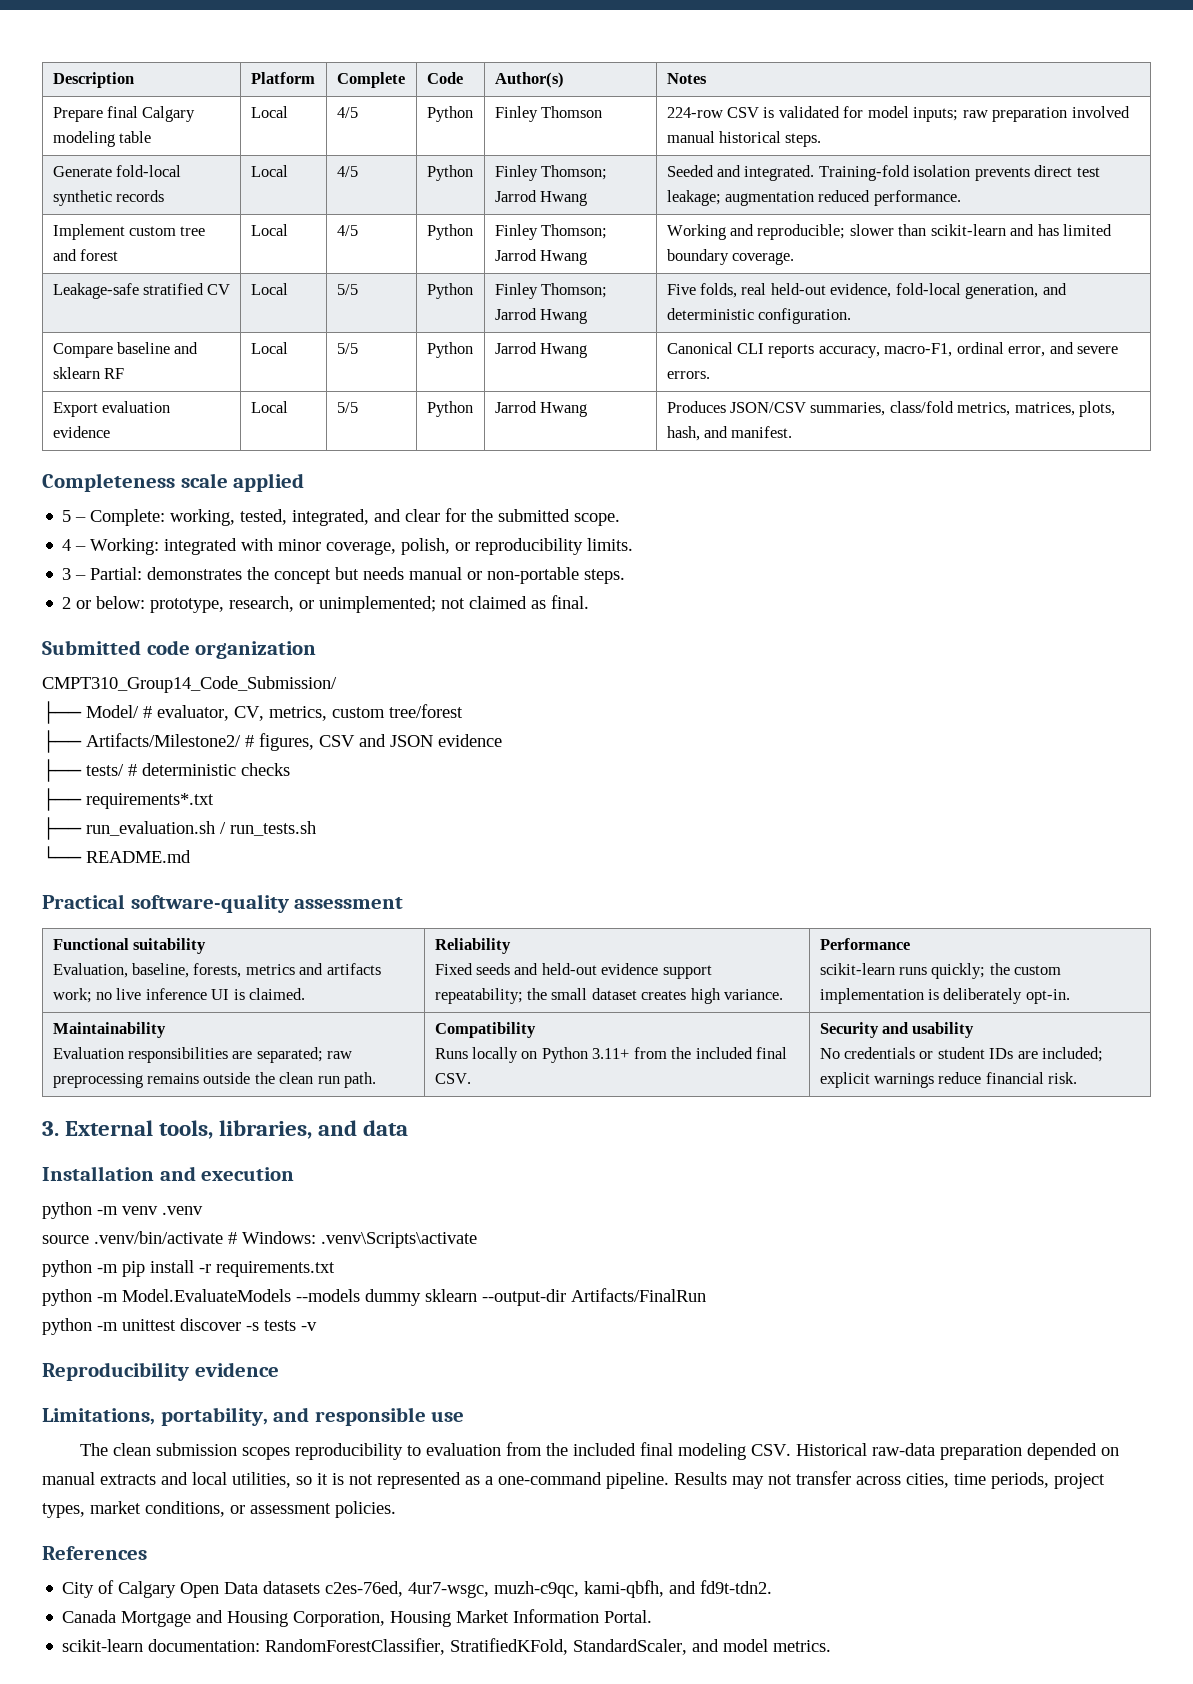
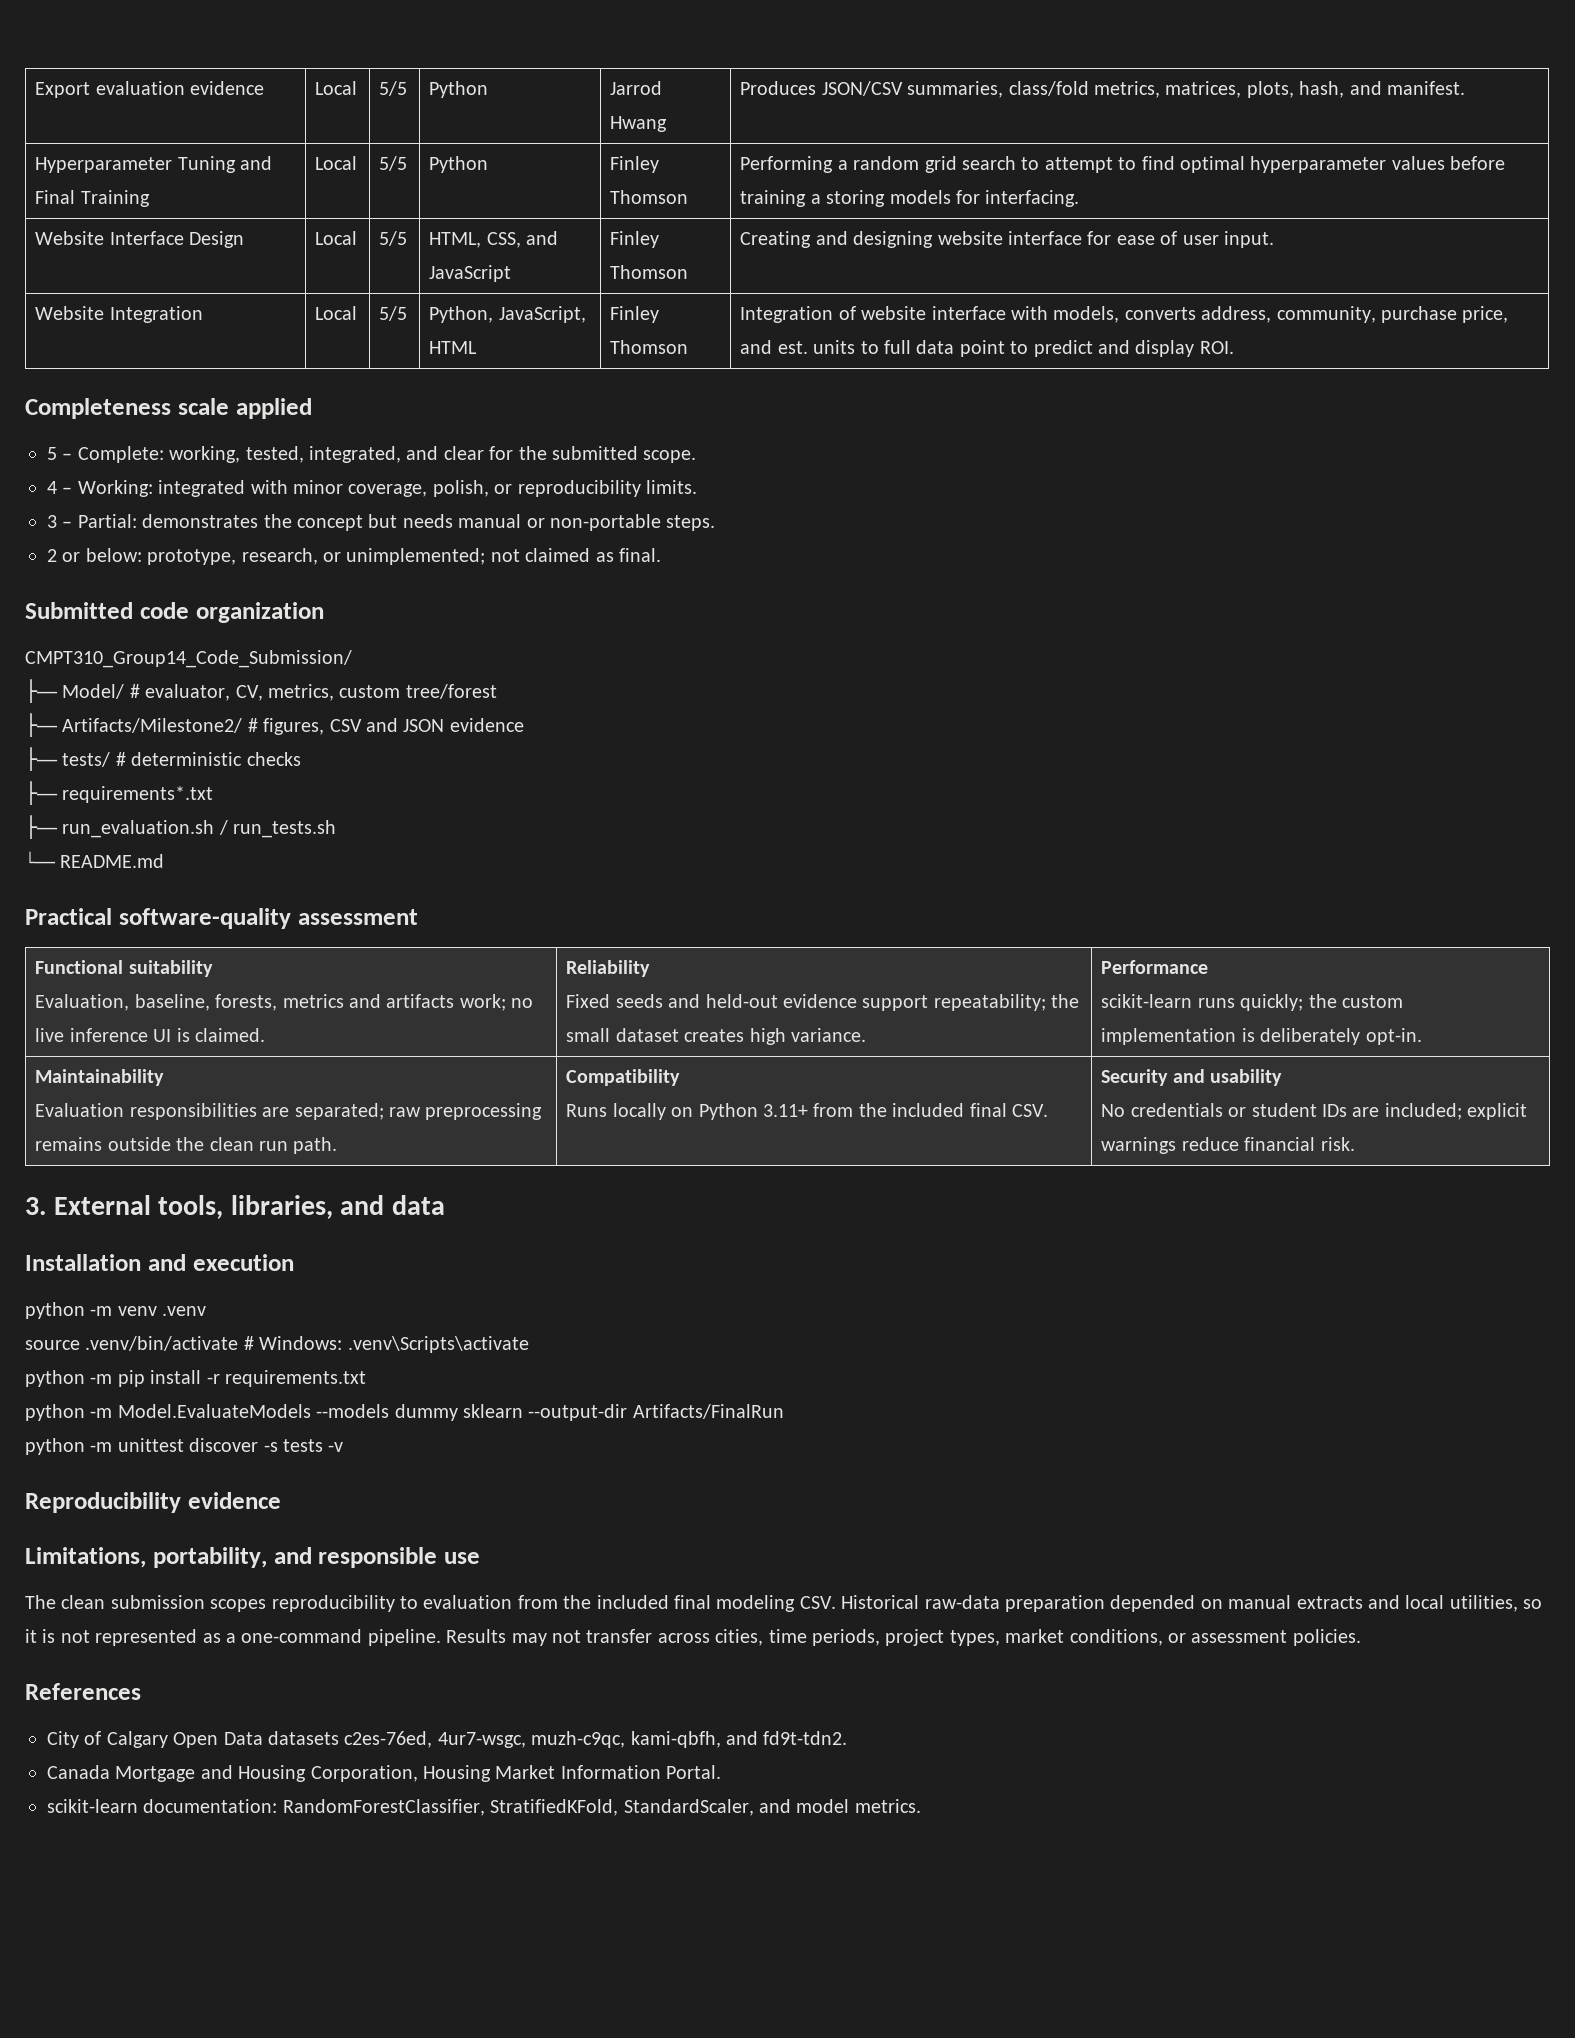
[52,72,134,88] [250,72,315,84] [336,72,405,88] [426,72,463,84] [494,72,564,88] [666,73,707,84] [52,106,196,122] [52,131,151,147] [250,106,288,118] [336,107,358,118] [426,106,473,122] [494,106,602,122] [666,106,1130,122] [666,131,822,147] [52,165,181,177] [52,190,164,206] [250,165,288,177] [336,166,358,177] [426,165,473,181] [494,165,607,181] [494,190,587,206] [666,165,1100,181] [666,190,961,206] [52,224,206,240] [52,249,118,261] [250,224,288,236] [336,225,358,236] [426,224,473,240] [494,224,607,240] [494,249,587,265] [666,224,1113,240] [666,249,794,265] [52,283,231,299] [250,283,288,295] [336,284,358,295] [426,283,473,299] [494,283,607,299] [494,308,587,324] [666,283,1067,299] [666,308,851,324] [52,342,199,358] [52,367,124,379] [250,342,288,354] [336,343,358,354] [426,342,473,358] [494,342,587,358] [666,342,1119,358] [666,371,710,379] Description | Platform | Complete | Code | Author(s) | Notes // Prepare final Calgary modeling table | Local | 4/5 | Python | Finley Thomson | 224-row CSV is validated for model inputs; raw preparation involved manual historical steps. // Generate fold-local synthetic records | Local | 4/5 | Python | Finley Thomson; Jarrod Hwang | Seeded and integrated. Training-fold isolation prevents direct test leakage; augmentation reduced performance. // Implement custom tree and forest | Local | 4/5 | Python | Finley Thomson; Jarrod Hwang | Working and reproducible; slower than scikit-learn and has limited boundary coverage. // Leakage-safe stratified CV | Local | 5/5 | Python | Finley Thomson; Jarrod Hwang | Five folds, real held-out evidence, fold-local generation, and deterministic configuration. // Compare baseline and sklearn RF | Local | 5/5 | Python | Jarrod Hwang | Canonical CLI reports accuracy, macro-F1, ordinal error, and severe errors. // -> (35, 90) none
(793, 432) none -> [35,156,273,173] [35,190,150,207] [315,156,358,170] [379,156,408,171] [429,156,489,173] [610,156,660,173] [610,190,689,204] [740,156,1506,173] [740,190,1080,207] [35,231,245,248] [315,231,358,245] [379,231,408,246] [429,231,559,248] [429,265,512,282] [610,231,660,248] [610,265,689,279] [740,231,1274,248] [35,306,203,323] [315,306,358,320] [379,306,408,321] [429,306,586,323] [429,341,478,354] [610,306,660,323] [610,340,689,354] [740,306,1509,323] [740,340,1234,357] // Hyperparameter Tuning and Final Training | Local | 5/5 | Python | Finley Thomson | Performing a random grid search to attempt to find optimal hyperparameter values before training a storing models for interfacing. // Website Interface Design | Local | 5/5 | HTML, CSS, and JavaScript | Finley Thomson | Creating and designing website interface for ease of user input. // Website Integration | Local | 5/5 | Python, JavaScript, HTML | Finley Thomson | Integration of website interface with models, converts address, community, purchase price, and est. units to full data point to predict and display ROI.

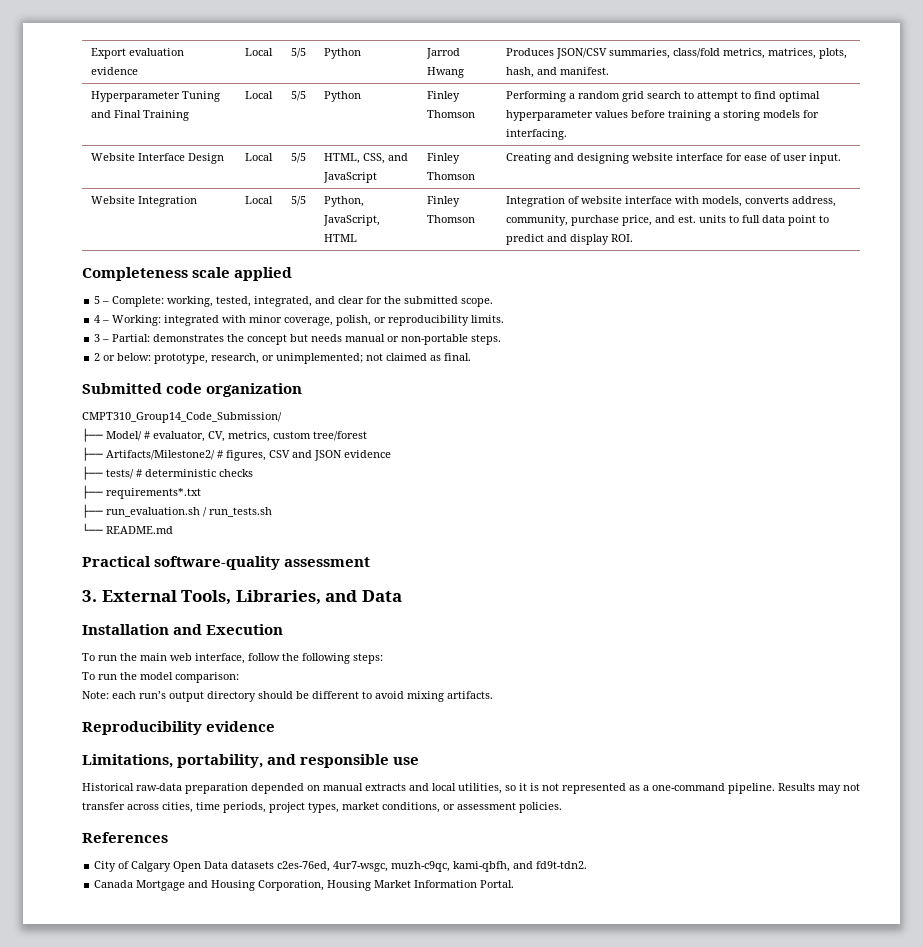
[35,960,213,977] [35,994,534,1011] [35,1028,265,1042] [566,960,651,977] [566,994,1080,1011] [566,1028,866,1045] [1101,960,1209,974] [1101,994,1403,1011] [1101,1028,1422,1045] [35,1069,165,1086] [35,1103,543,1120] [35,1137,338,1154] [566,1069,681,1086] [566,1103,1048,1120] [1101,1069,1283,1086] [1101,1103,1528,1120] [1101,1137,1355,1154] [25,1195,445,1219] [25,1254,294,1271] [25,1302,207,1319] [25,1336,529,1353] [25,1370,366,1387] [25,1404,784,1421] [25,1438,344,1455] // Functional suitability // Evaluation, baseline, forests, metrics and artifacts work; no live inference UI is claimed. | Reliability // Fixed seeds and held-out evidence support repeatability; the small dataset creates high variance. | Performance // scikit-learn runs quickly; the custom implementation is deliberately opt-in. // Maintainability // Evaluation responsibilities are separated; raw preprocessing remains outside the clean run path. | Compatibility // Runs locally on Python 3.11+ from the included final CSV. | Security and usability // No credentials or student IDs are included; explicit warnings reduce financial risk. // 3. External tools, libraries, and data // Installation and execution // python -m venv .venv // source .venv/bin/activate # Windows: .venv\Scripts\activate // python -m pip install -r requirements.txt // python -m Model.EvaluateModels --models dummy sklearn --output-dir Artifacts/FinalRun // python -m unittest discover -s tests -v -> [82,590,402,605] [82,624,284,635] [82,653,383,664] [82,672,239,683] [82,691,493,702] // 3. External Tools, Libraries, and Data // Installation and Execution // To run the main web interface, follow the following steps: // To run the model comparison: // Note: each run’s output directory should be different to avoid mixing artifacts.
[25,1595,836,1612] The clean submission scopes reproducibility to evaluation from the included final modeling CSV. -> (420, 761) none
[47,1799,921,1816] // scikit-learn documentation: RandomForestClassifier, StratifiedKFold, StandardScaler, and model metrics. -> (515, 884) none

